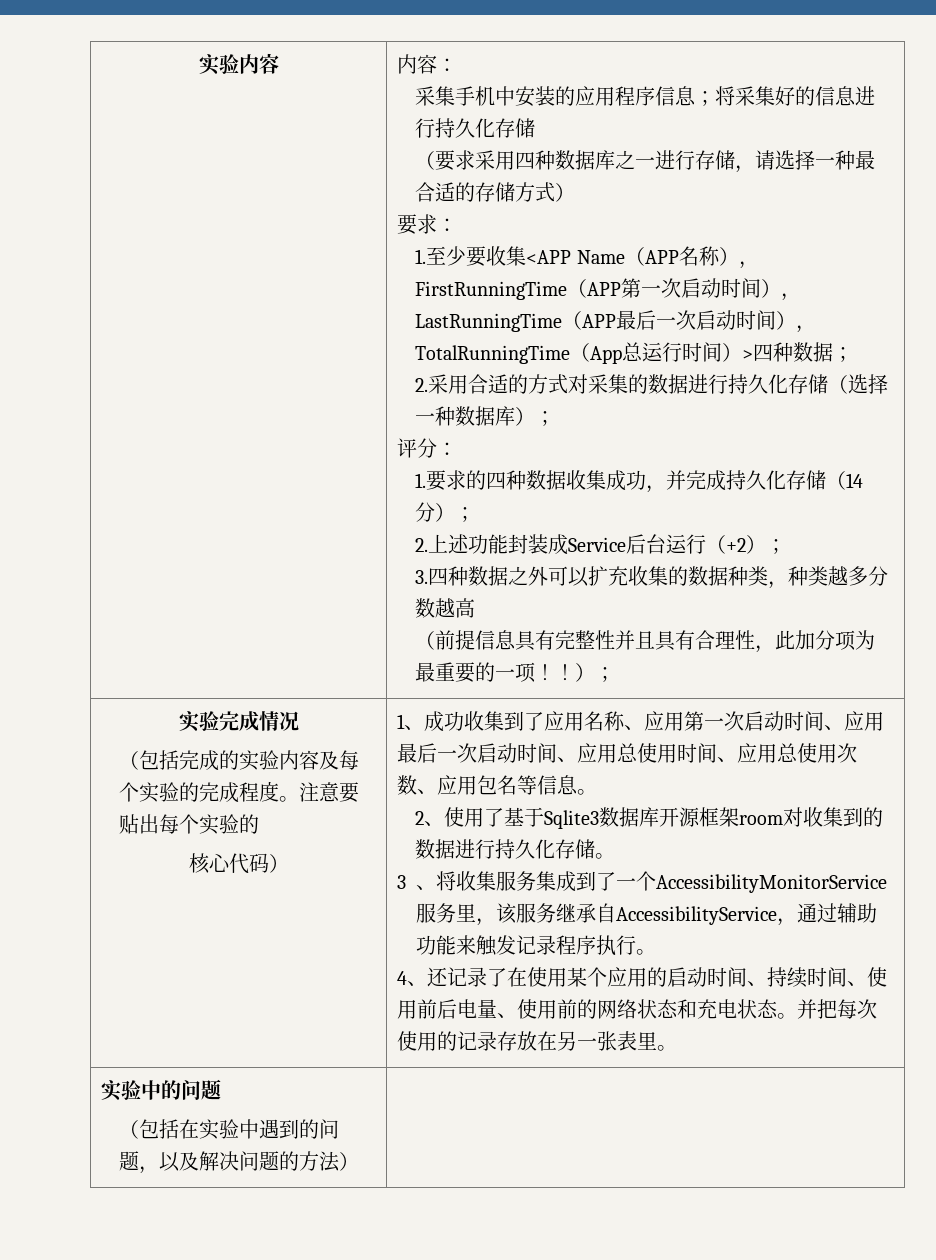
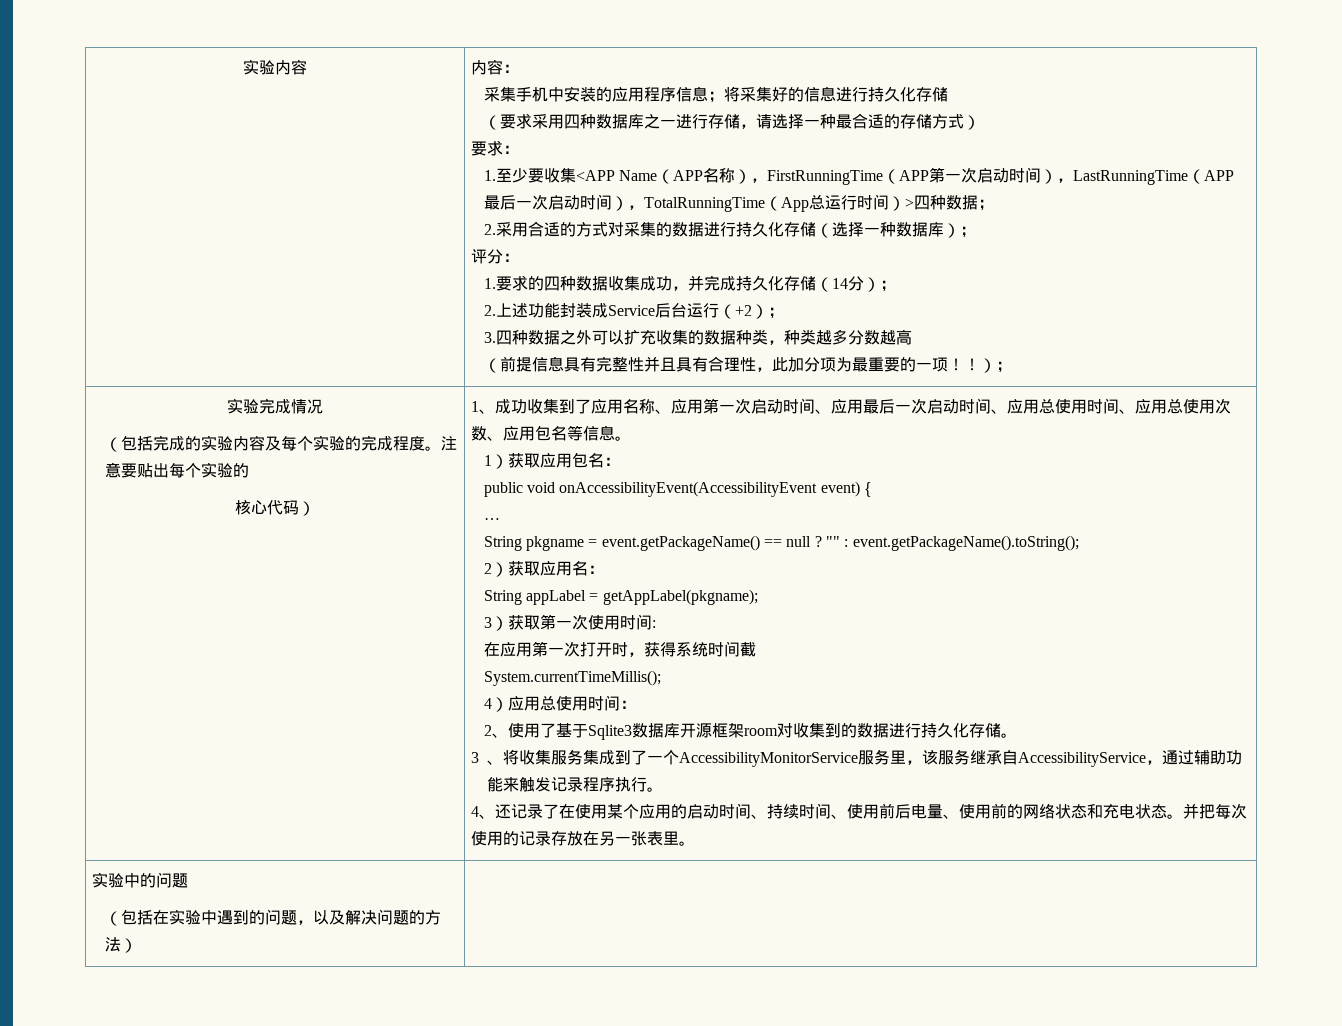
(598, 792) none -> [483,452,620,469] [483,481,873,497] [483,518,500,520] [483,535,1079,551] [483,561,604,577] [483,589,758,605] [483,614,656,631] [483,641,756,657] [483,670,661,686] [483,695,636,712] // 1）获取应用包名： // public void onAccessibilityEvent(AccessibilityEvent event) { // … // String pkgname = event.getPackageName() == null ? "" : event.getPackageName().toString(); // 2）获取应用名： // String appLabel = getAppLabel(pkgname); // 3）获取第一次使用时间: // 在应用第一次打开时，获得系统时间截 // System.currentTimeMillis(); // 4）应用总使用时间：

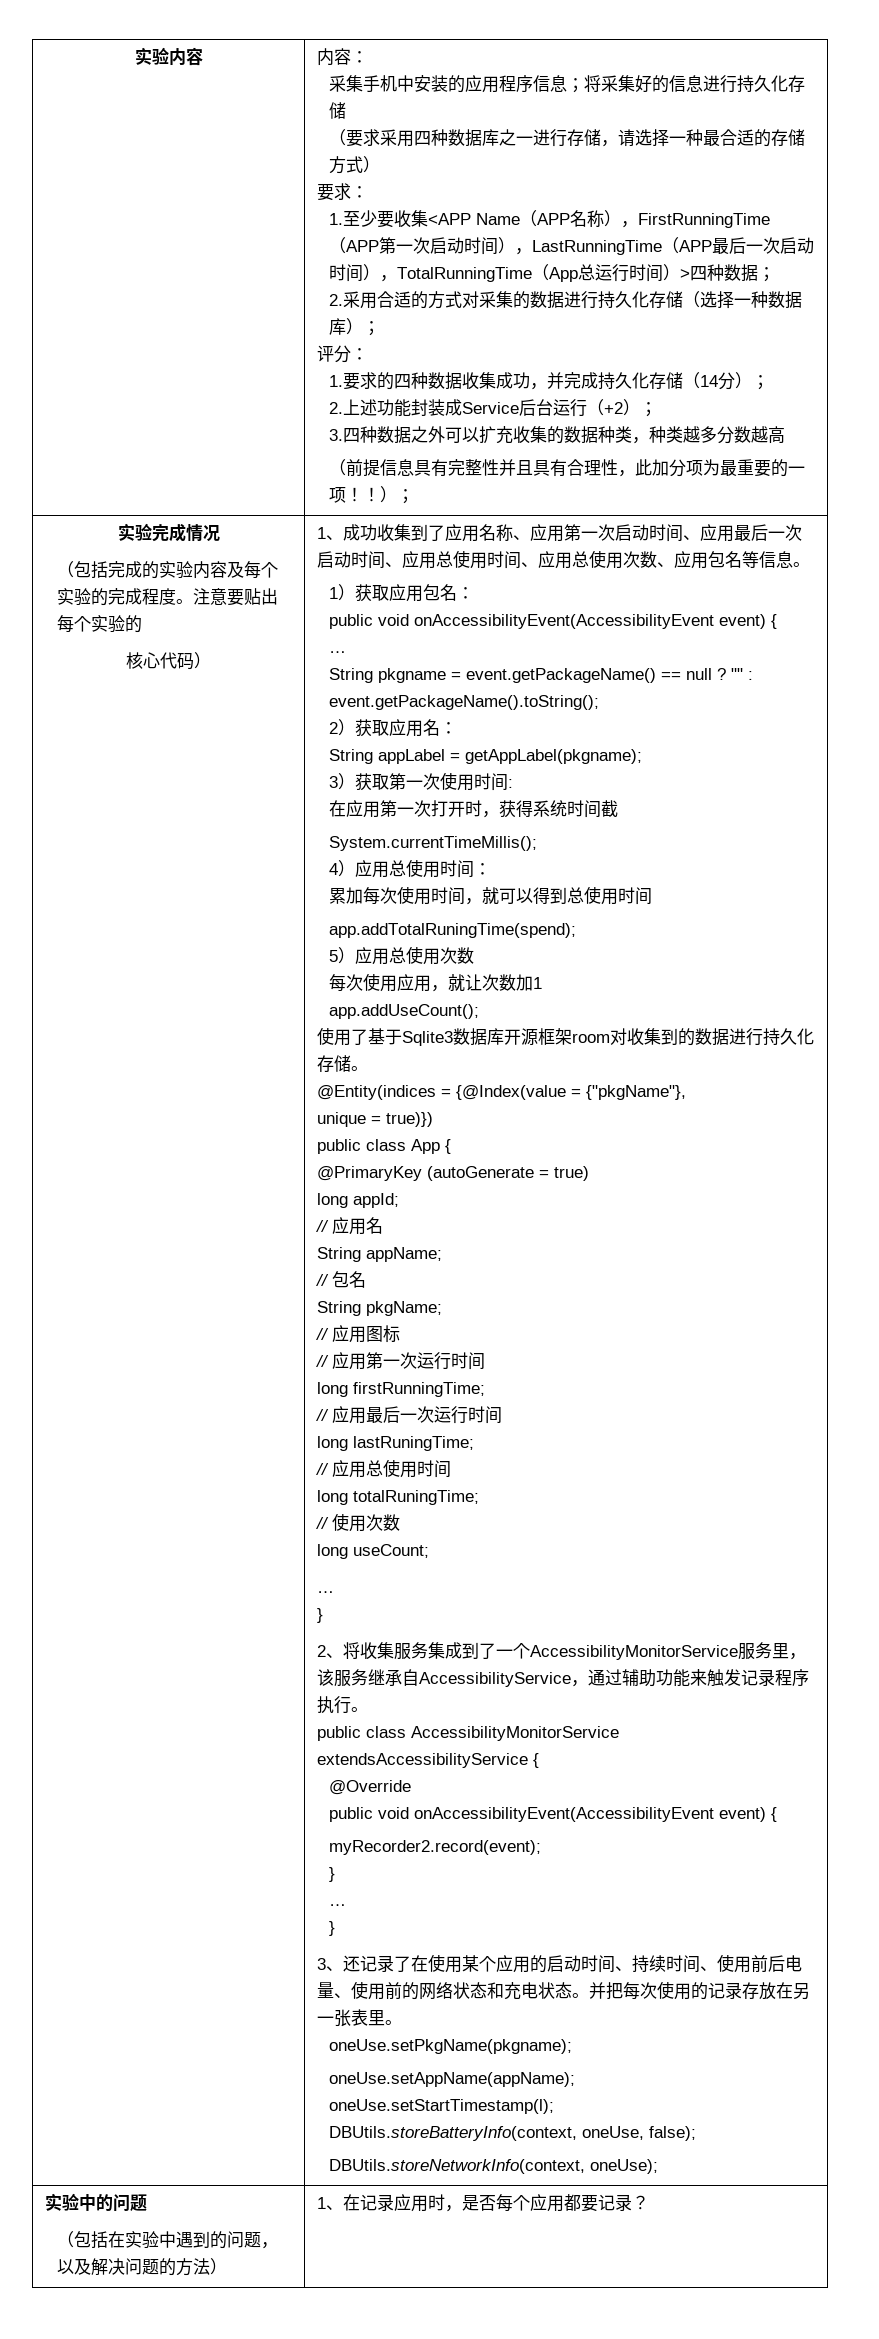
[483,725,508,738] 2、 -> [329,886,653,905] [329,923,577,938] [329,946,475,965] [329,973,543,992] [329,1004,480,1019] 累加每次使用时间，就可以得到总使用时间 // app.addTotalRuningTime(spend); // 5）应用总使用次数 // 每次使用应用，就让次数加1 // app.addUseCount(); //
[471,752,480,763] 3 -> [316,1085,686,1100] [316,1112,433,1127] [316,1139,451,1154] [316,1166,589,1181] [316,1193,399,1208] [315,1217,383,1235] [316,1247,442,1262] [315,1271,366,1288] [316,1301,442,1316] [315,1325,400,1343] [315,1352,485,1370] [316,1382,485,1397] [315,1406,502,1424] [316,1436,474,1451] [315,1459,451,1478] [316,1490,479,1505] [315,1513,400,1532] [316,1544,429,1559] [316,1591,334,1593] [316,1608,323,1623] [316,1645,326,1657] @Entity(indices = {@Index(value = {"pkgName"}, // unique = true)}) // public class App { // @PrimaryKey (autoGenerate = true) // long appId; // // 应用名 // String appName; // // 包名 // String pkgName; // // 应用图标 // // 应用第一次运行时间 // long firstRunningTime; // // 应用最后一次运行时间 // long lastRuningTime; // // 应用总使用时间 // long totalRuningTime; // // 使用次数 // long useCount; // … // } // 2
[471,806,480,817] 4 -> [316,1726,619,1741] [316,1753,539,1768] [329,1780,412,1795] [329,1807,778,1822] [329,1840,542,1855] [329,1867,336,1882] [329,1904,347,1906] [329,1921,336,1936] [316,1958,326,1970] public class AccessibilityMonitorService extendsAccessibilityService { // @Override // public void onAccessibilityEvent(AccessibilityEvent event) { // myRecorder2.record(event); // } // … // } // 3
(696, 843) none -> [329,2039,573,2054] [329,2072,576,2087] [329,2099,555,2114] [329,2126,697,2141] [329,2159,659,2174] // oneUse.setPkgName(pkgname); // oneUse.setAppName(appName); // oneUse.setStartTimestamp(l); // DBUtils.storeBatteryInfo(context, oneUse, false); // DBUtils.storeNetworkInfo(context, oneUse);
(137, 945) none -> [316,2194,649,2212] 1、在记录应用时，是否每个应用都要记录？

